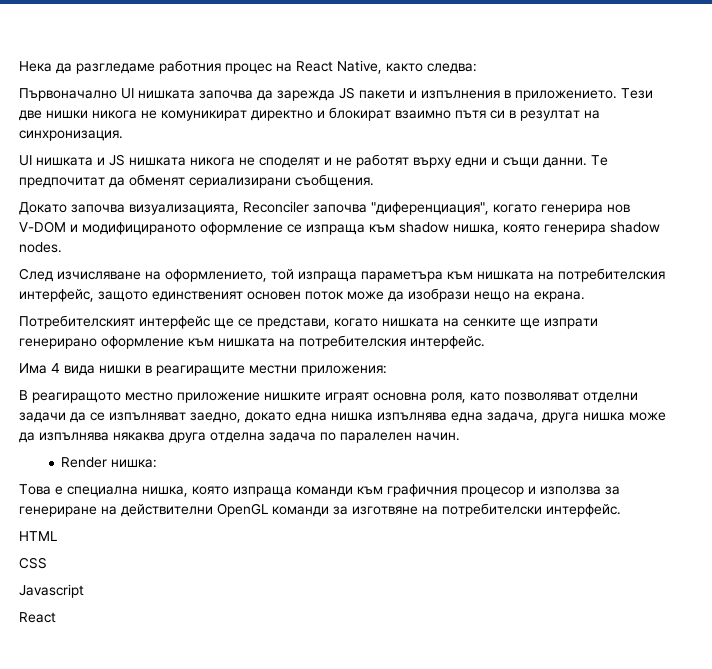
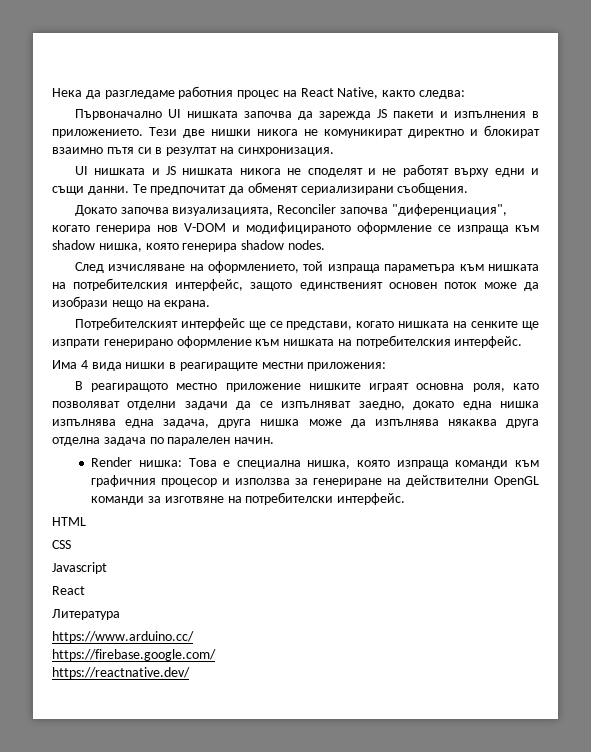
(158, 463) // -> (182, 463) none
(56, 617) none -> [52,609,120,620] [52,631,194,643] [52,649,216,661] [52,667,190,679] // Литература // https://www.arduino.cc/ // https://firebase.google.com/ // https://reactnative.dev/

